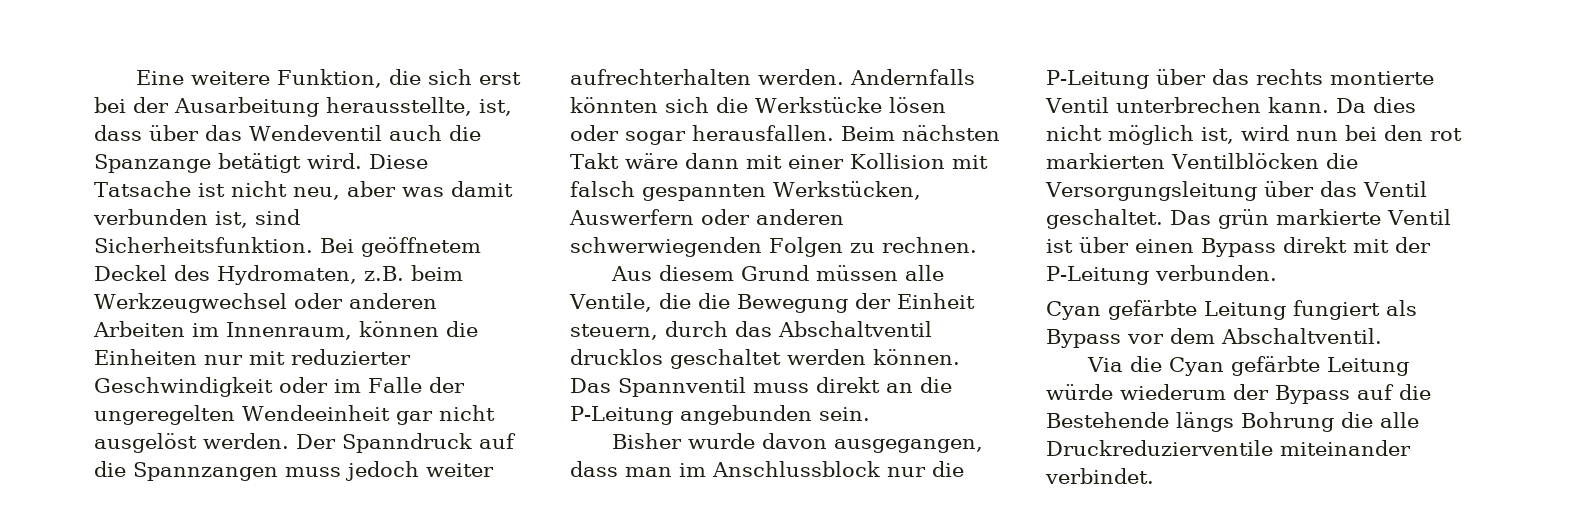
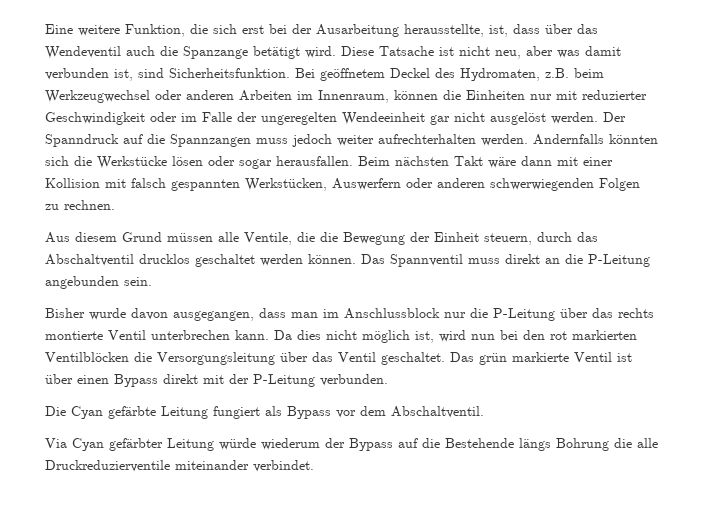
(1277, 273) none -> [45,406,66,416] Die
[1130,356,1321,376] die Cyan gefärbte -> [72,438,163,451] Cyan gefärbter

